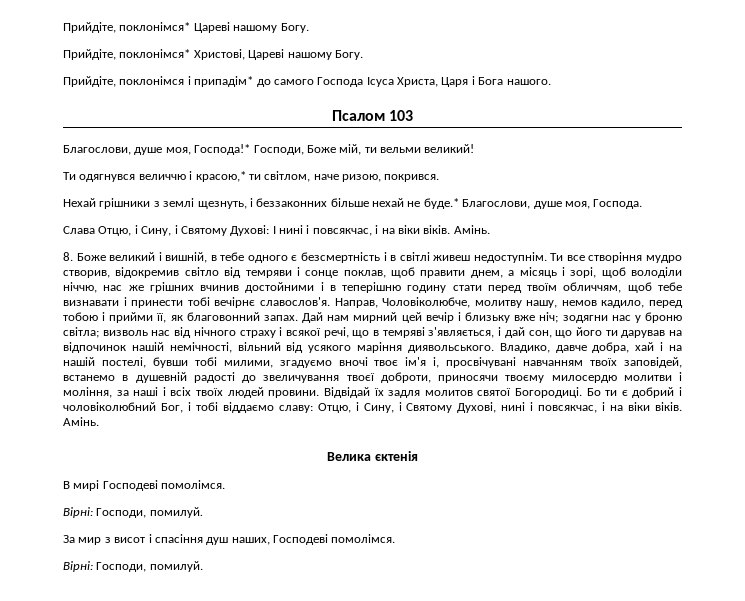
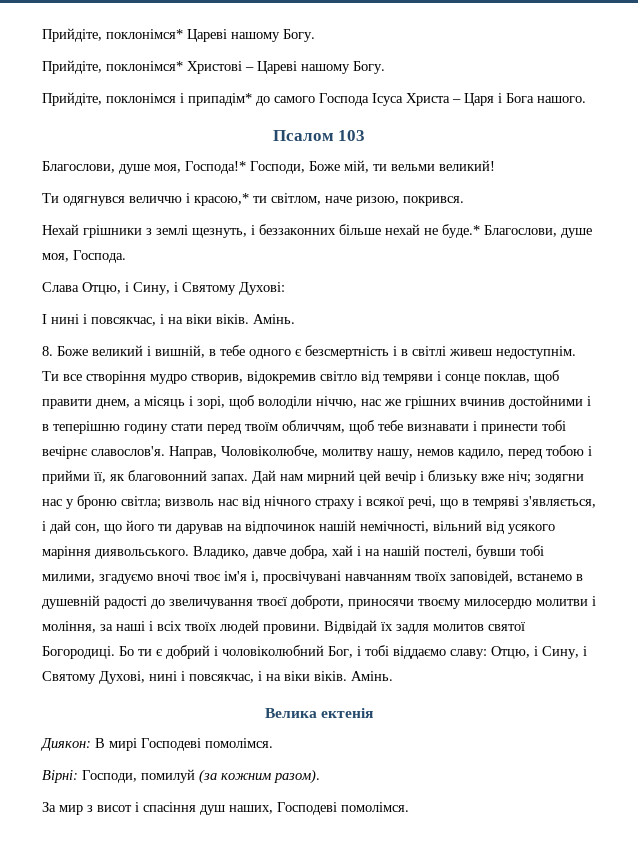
[193,49,245,60] Христові, -> [187,61,254,74] Христові –
[397,77,438,87] Христа, -> [406,93,461,106] Христа –
(270, 230) none -> (285, 288) //
[374,451,418,461] єктенія // -> [321,708,374,718] [40,738,91,751] ектенія // Диякон:
[149,507,203,518] помилуй. -> [141,769,320,784] помилуй (за кожним разом).
[63,561,203,572] // Вірні: Господи, помилуй. -> (409, 807) none

